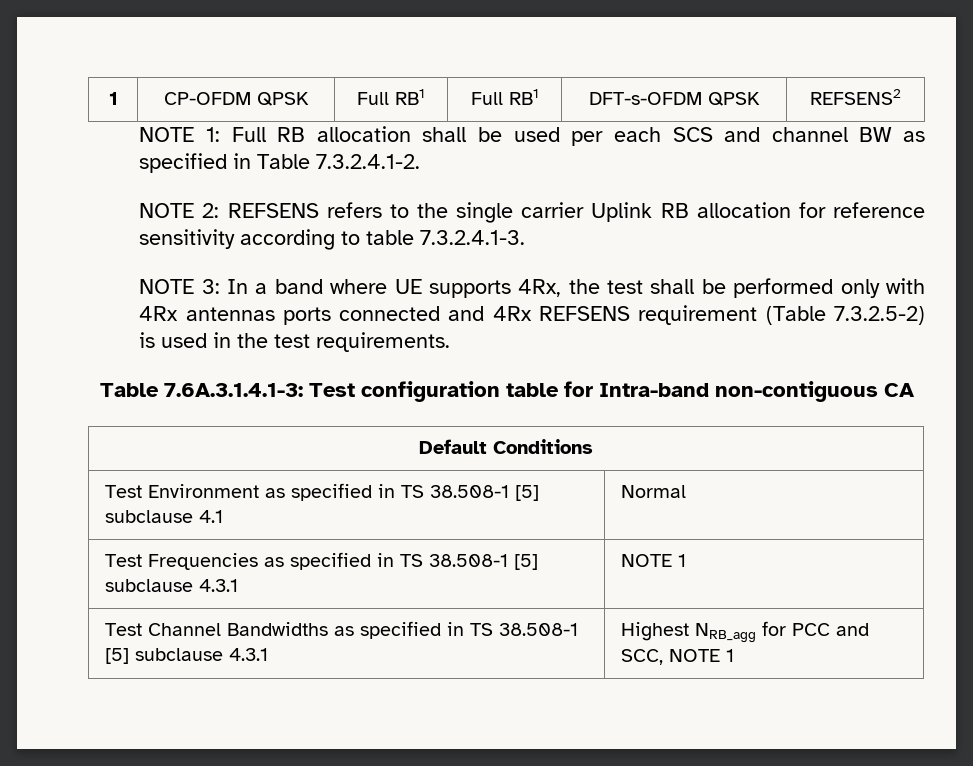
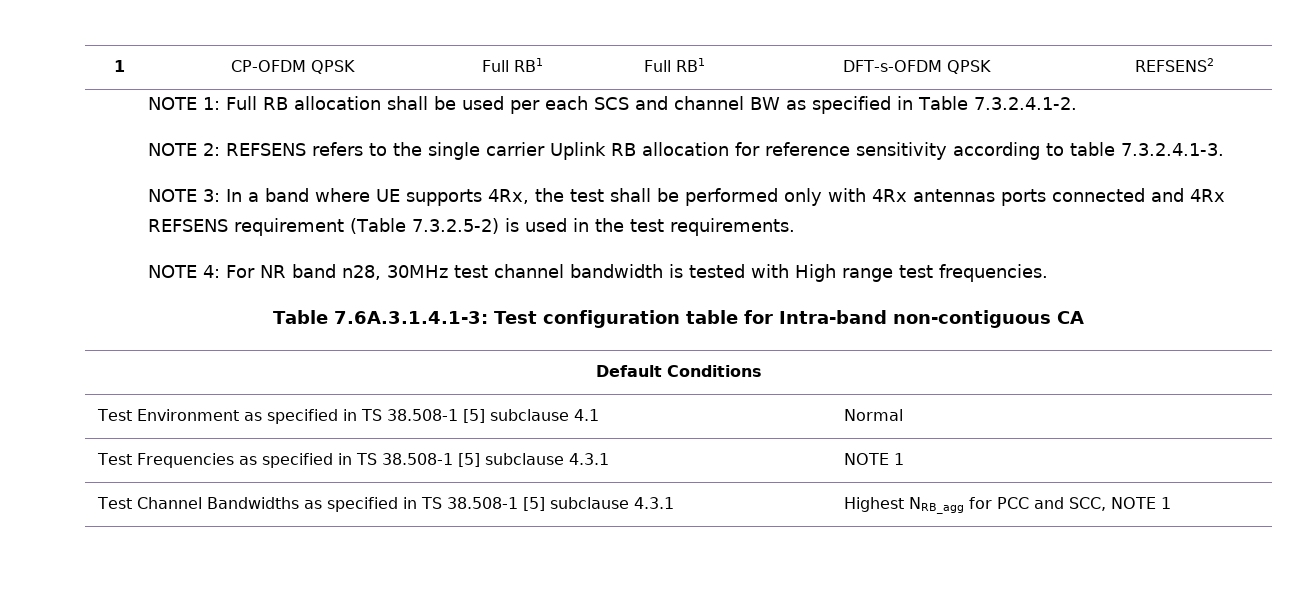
(451, 342) none -> [147,264,1048,282] // NOTE 4: For NR band n28, 30MHz test channel bandwidth is tested with High range test frequencies.

